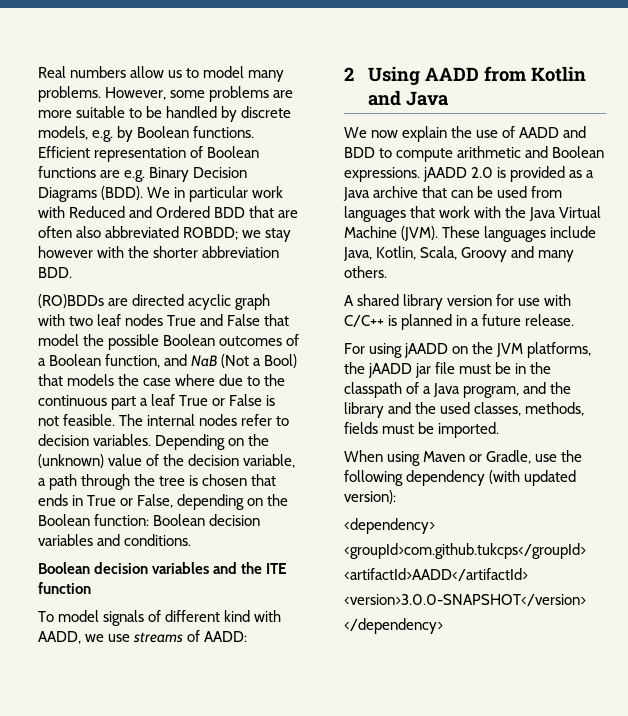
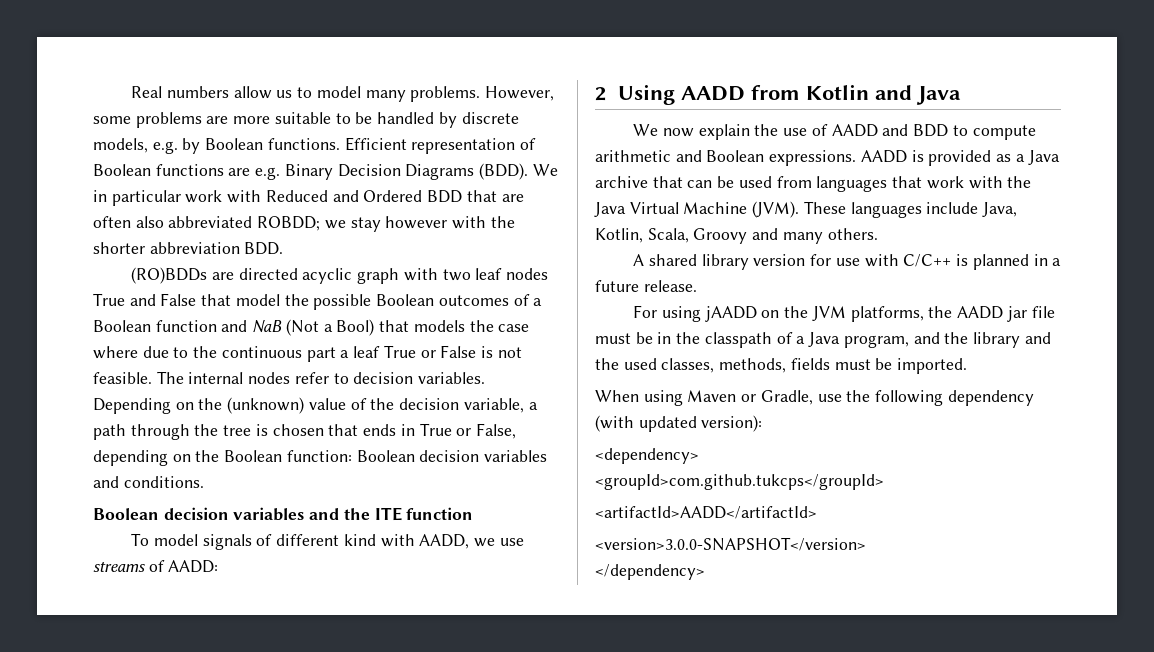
[105,354,161,368] function, -> [155,320,217,332] function
[423,167,494,182] jAADD 2.0 -> [860,150,907,163] AADD
[368,363,413,378] jAADD -> [957,306,1004,319] AADD

